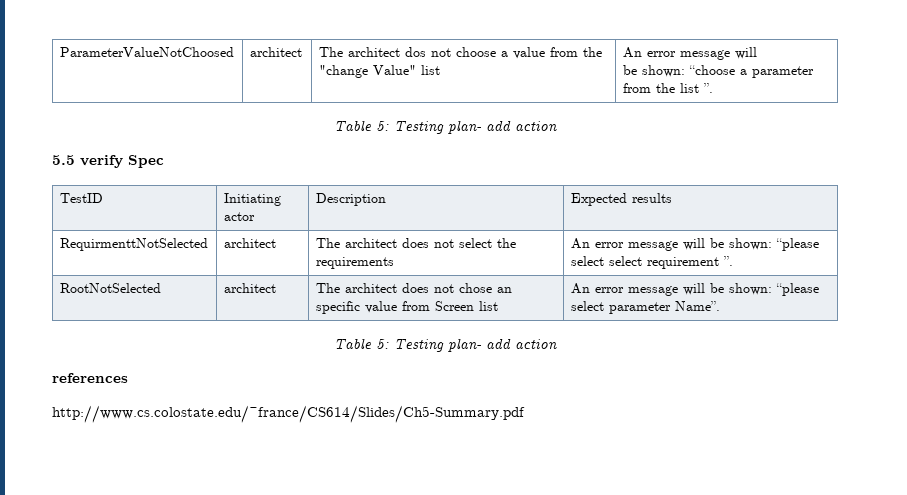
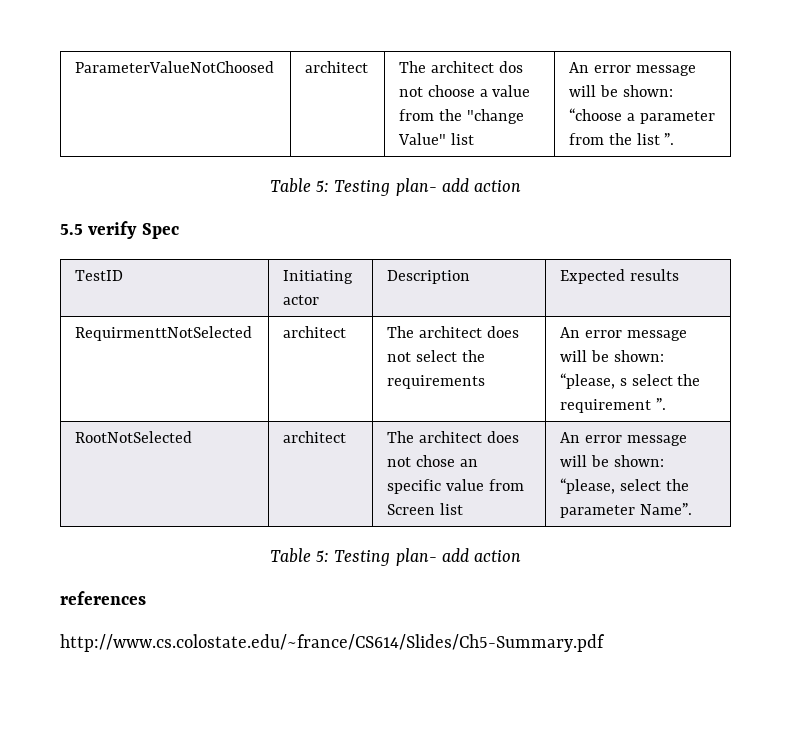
(757, 53) // -> (597, 91) none
[775,238,819,251] [570,256,642,266] “please select select -> [560,373,701,389] “please, s select the
[775,283,819,296] [570,301,604,311] “please select -> [560,478,689,494] “please, select the

